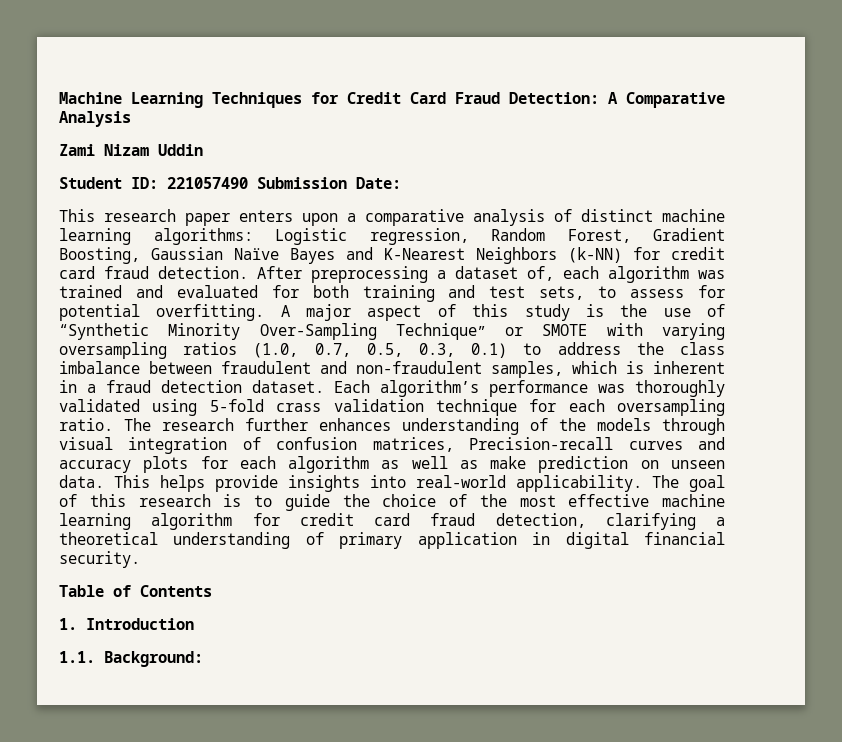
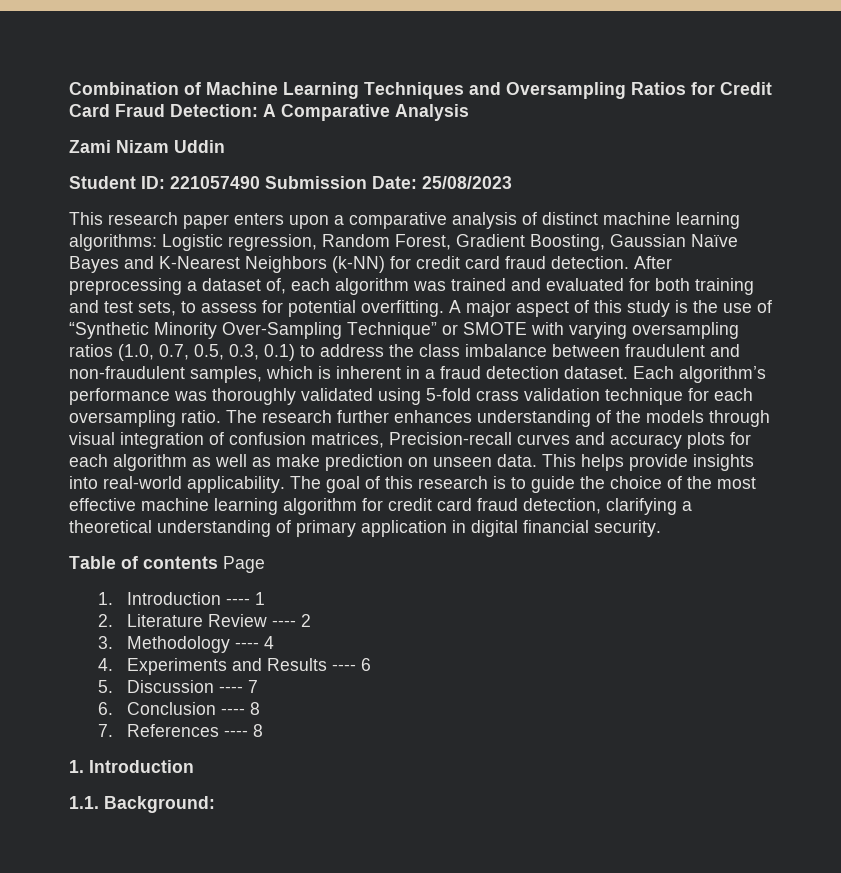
(59, 98) none -> [69,82,201,95] Combination of
(302, 100) none -> [469,82,686,99] and Oversampling Ratios
(401, 183) none -> [422,176,512,189] 25/08/2023
[140,585,212,597] Contents -> [143,556,265,573] [97,592,265,605] [97,614,311,627] [97,636,274,653] [97,658,371,675] [97,680,258,693] [97,702,260,715] [97,724,263,737] contents Page // 1. Introduction ---- 1 // 2. Literature Review ---- 2 // 3. Methodology ---- 4 // 4. Experiments and Results ---- 6 // 5. Discussion ---- 7 // 6. Conclusion ---- 8 // 7. References ---- 8

